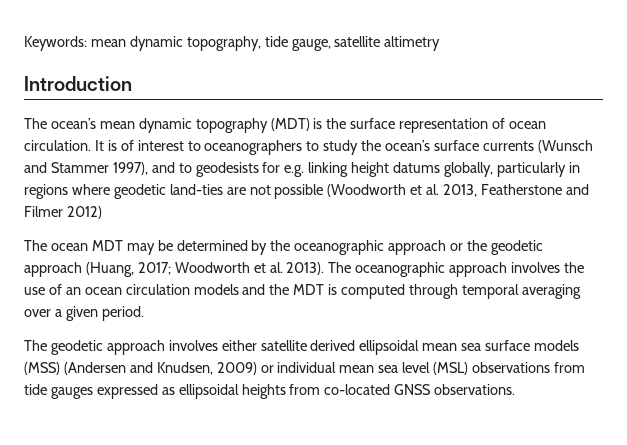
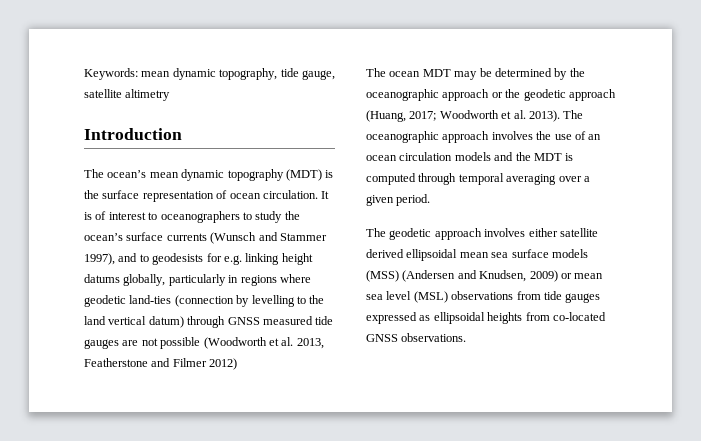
(223, 189) none -> [174,295,325,307] [84,316,334,328] [84,339,119,349] (connection by levelling to the land vertical datum) through GNSS measured tide gauges
[277,362,337,373] individual -> (572, 276) none

